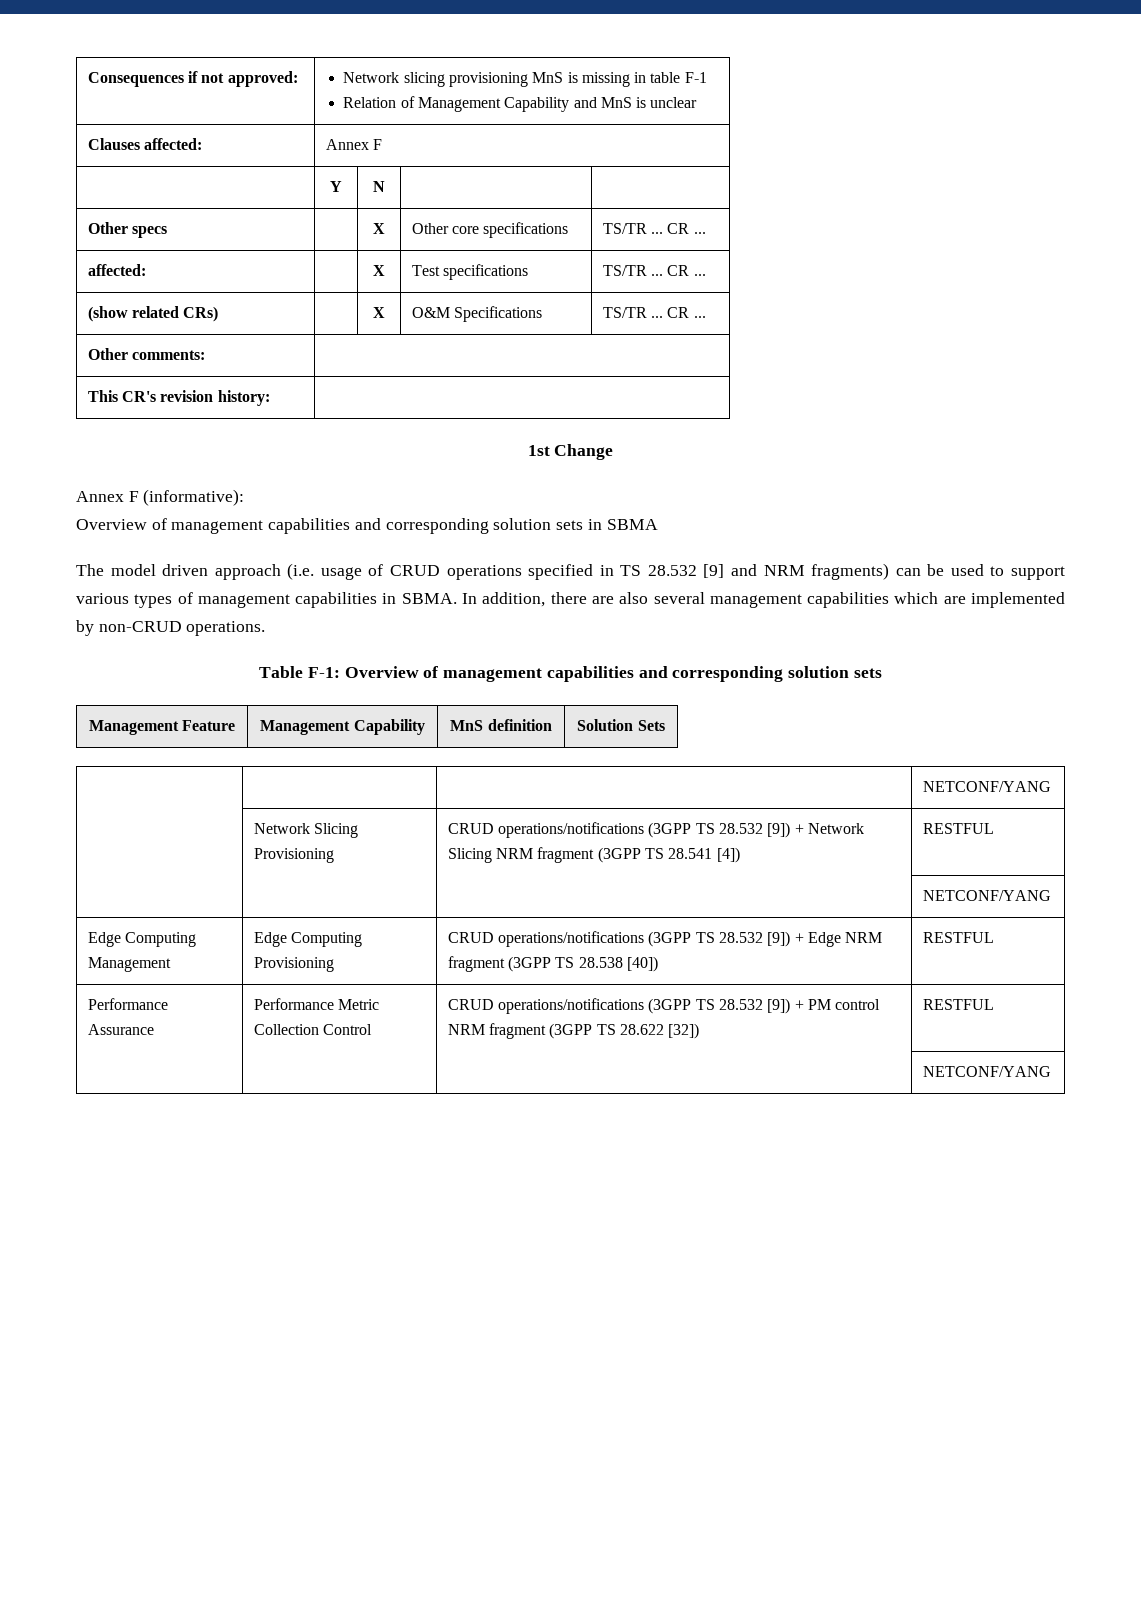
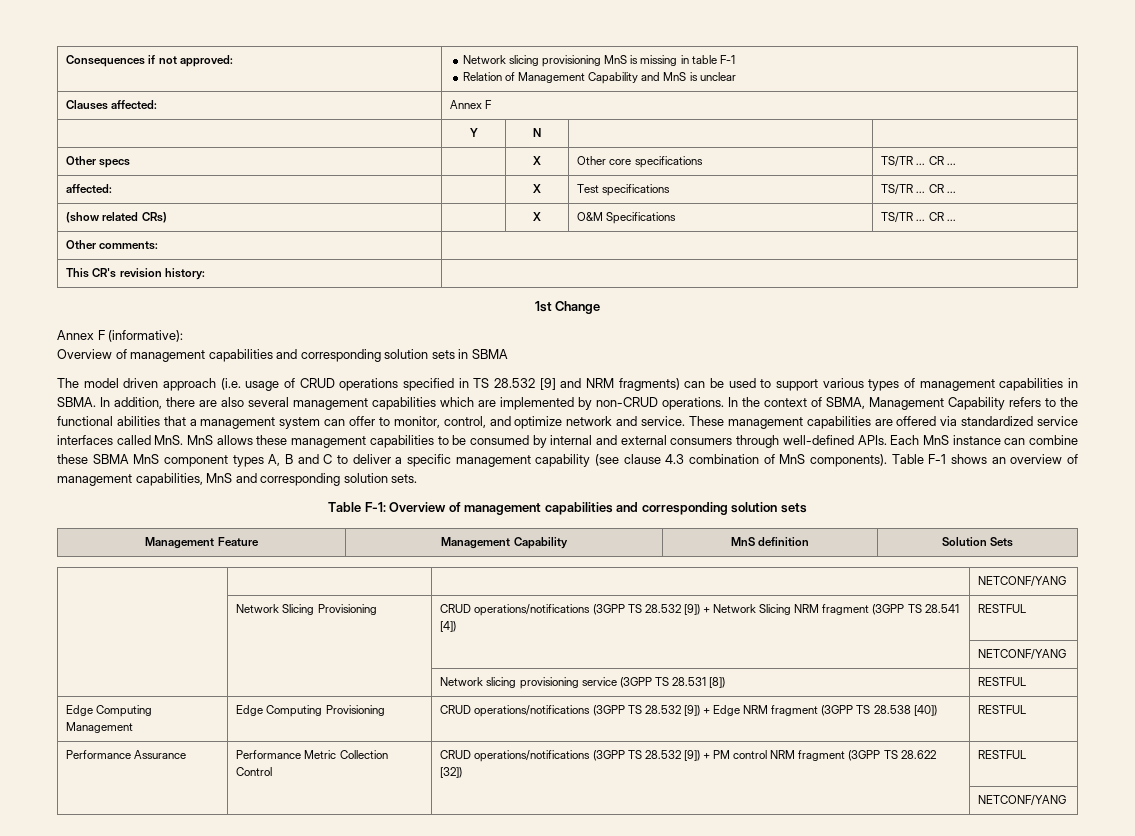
(266, 628) none -> [728,397,1078,410] [57,416,1078,429] [57,435,1078,448] [57,454,1078,467] [57,473,418,486] In the context of SBMA, Management Capability refers to the functional abilities that a management system can offer to monitor, control, and optimize network and service. These management capabilities are offered via standardized service interfaces called MnS. MnS allows these management capabilities to be consumed by internal and external consumers through well-defined APIs. Each MnS instance can combine these SBMA MnS component types A, B and C to deliver a specific management capability (see clause 4.3 combination of MnS components). Table F-1 shows an overview of management capabilities, MnS and corresponding solution sets.
(1051, 895) none -> [440,677,726,689] [978,677,1027,686] // | | Network slicing provisioning service (3GPP TS 28.531 [8]) | RESTFUL

